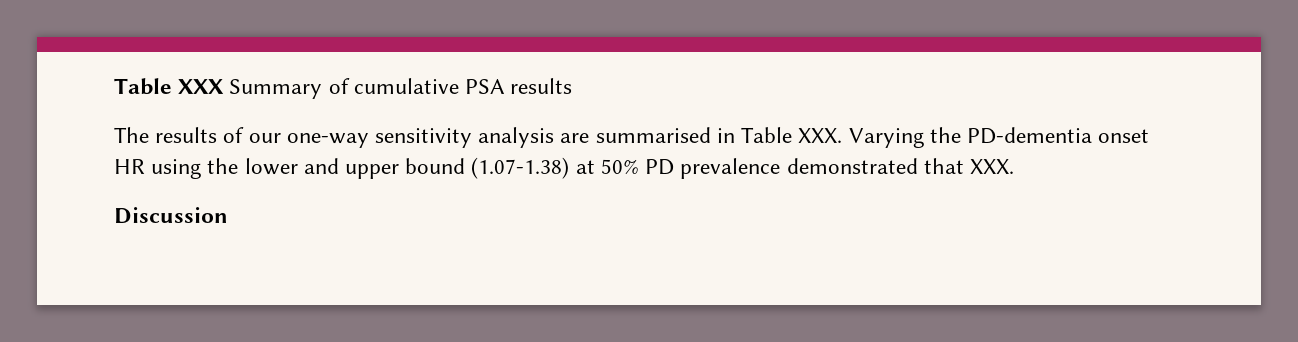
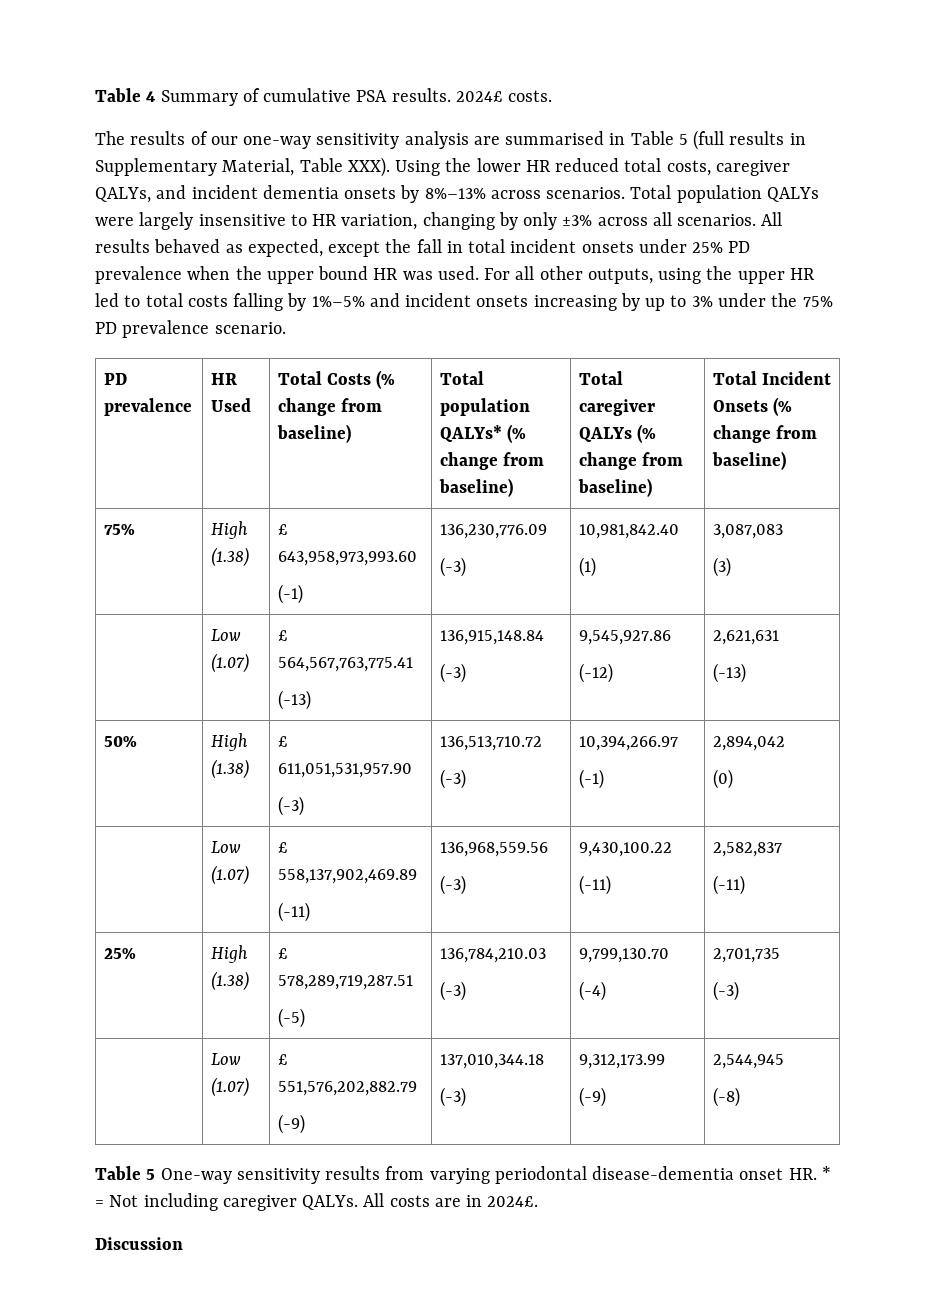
[114,78,225,95] Table XXX -> [95,88,156,102] Table 4
[510,78,573,94] results -> [391,88,553,102] results. 2024£ costs.
[798,127,1150,148] [114,157,1014,179] XXX. Varying the PD-dementia onset HR using the lower and upper bound (1.07-1.38) at 50% PD prevalence demonstrated that XXX. -> [678,130,806,150] [95,157,790,177] [95,185,819,203] [95,212,783,230] [95,239,751,257] [95,266,815,284] [95,293,833,311] [95,320,286,338] [103,373,127,385] [103,398,192,416] [210,373,237,385] [210,398,251,412] [277,370,396,389] [277,398,382,416] [276,424,351,443] [439,371,484,385] [439,398,530,416] [439,424,526,443] [439,452,544,470] [438,478,513,497] [578,371,623,385] [578,399,655,416] [578,424,656,443] [578,452,683,470] [577,478,652,497] [712,371,831,385] [712,397,792,416] [712,425,817,443] [711,451,786,470] [103,524,135,535] [210,521,248,539] [210,547,249,567] [277,524,288,535] [277,551,417,566] [277,584,303,604] [439,524,547,539] [439,557,466,577] [578,524,679,539] [578,557,596,577] [712,524,783,539] [712,557,731,577] [210,629,241,641] [210,653,249,673] [277,630,288,641] [277,657,413,672] [277,690,311,710] [439,630,544,645] [439,663,466,683] [578,630,671,645] [578,663,613,683] [712,630,779,645] [712,663,746,683] [103,736,137,747] [210,733,248,751] [210,759,249,779] [277,736,288,747] [277,763,412,778] [277,796,304,816] [439,736,542,751] [439,769,466,789] [578,736,678,751] [578,769,604,789] [712,736,785,751] [712,769,733,789] [210,841,241,853] [210,865,249,885] [277,842,288,853] [277,869,417,884] [277,902,310,922] [439,842,548,857] [439,875,466,895] [578,842,672,857] [578,875,611,895] [712,842,782,857] [712,875,745,895] [103,948,136,959] [210,945,248,963] [210,971,249,991] [277,948,288,959] [277,975,413,990] [277,1008,305,1028] [439,948,546,963] [439,981,466,1001] [578,948,669,963] [578,981,606,1001] [712,948,780,963] [712,981,739,1001] [210,1053,241,1065] [210,1077,249,1097] [277,1054,288,1065] [277,1081,417,1096] [277,1114,305,1134] [439,1054,544,1069] [439,1087,466,1107] [578,1054,665,1069] [578,1087,606,1107] [712,1054,784,1069] [712,1087,740,1107] [95,1166,831,1184] [95,1193,539,1211] 5 (full results in Supplementary Material, Table XXX). Using the lower HR reduced total costs, caregiver QALYs, and incident dementia onsets by 8%–13% across scenarios. Total population QALYs were largely insensitive to HR variation, changing by only ±3% across all scenarios. All results behaved as expected, except the fall in total incident onsets under 25% PD prevalence when the upper bound HR was used. For all other outputs, using the upper HR led to total costs falling by 1%–5% and incident onsets increasing by up to 3% under the 75% PD prevalence scenario. // PD prevalence | HR Used | Total Costs (% change from baseline) | Total population QALYs* (% change from baseline) | Total caregiver QALYs (% change from baseline) | Total Incident Onsets (% change from baseline) // 75% | High (1.38) | £ 643,958,973,993.60 // (-1) | 136,230,776.09 // (-3) | 10,981,842.40 // (1) | 3,087,083 // (3) // | Low (1.07) | £ 564,567,763,775.41 // (-13) | 136,915,148.84 // (-3) | 9,545,927.86 // (-12) | 2,621,631 // (-13) // 50% | High (1.38) | £ 611,051,531,957.90 // (-3) | 136,513,710.72 // (-3) | 10,394,266.97 // (-1) | 2,894,042 // (0) // | Low (1.07) | £ 558,137,902,469.89 // (-11) | 136,968,559.56 // (-3) | 9,430,100.22 // (-11) | 2,582,837 // (-11) // 25% | High (1.38) | £ 578,289,719,287.51 // (-5) | 136,784,210.03 // (-3) | 9,799,130.70 // (-4) | 2,701,735 // (-3) // | Low (1.07) | £ 551,576,202,882.79 // (-9) | 137,010,344.18 // (-3) | 9,312,173.99 // (-9) | 2,544,945 // (-8) // Table 5 One-way sensitivity results from varying periodontal disease-dementia onset HR. * = Not including caregiver QALYs. All costs are in 2024£.

